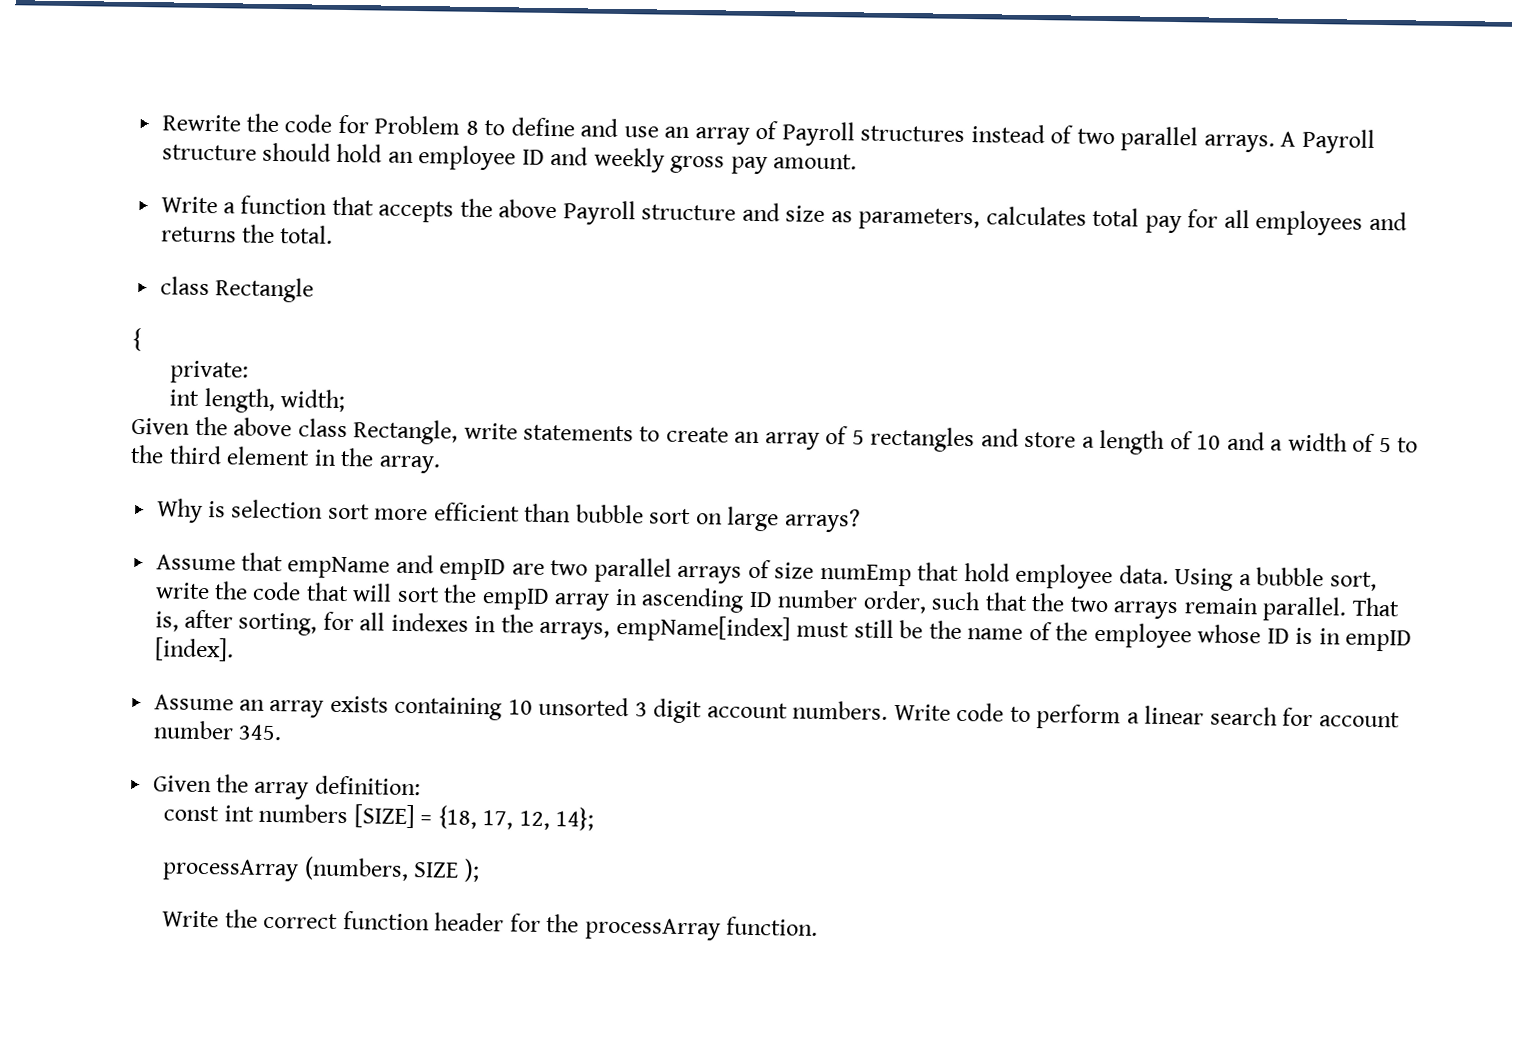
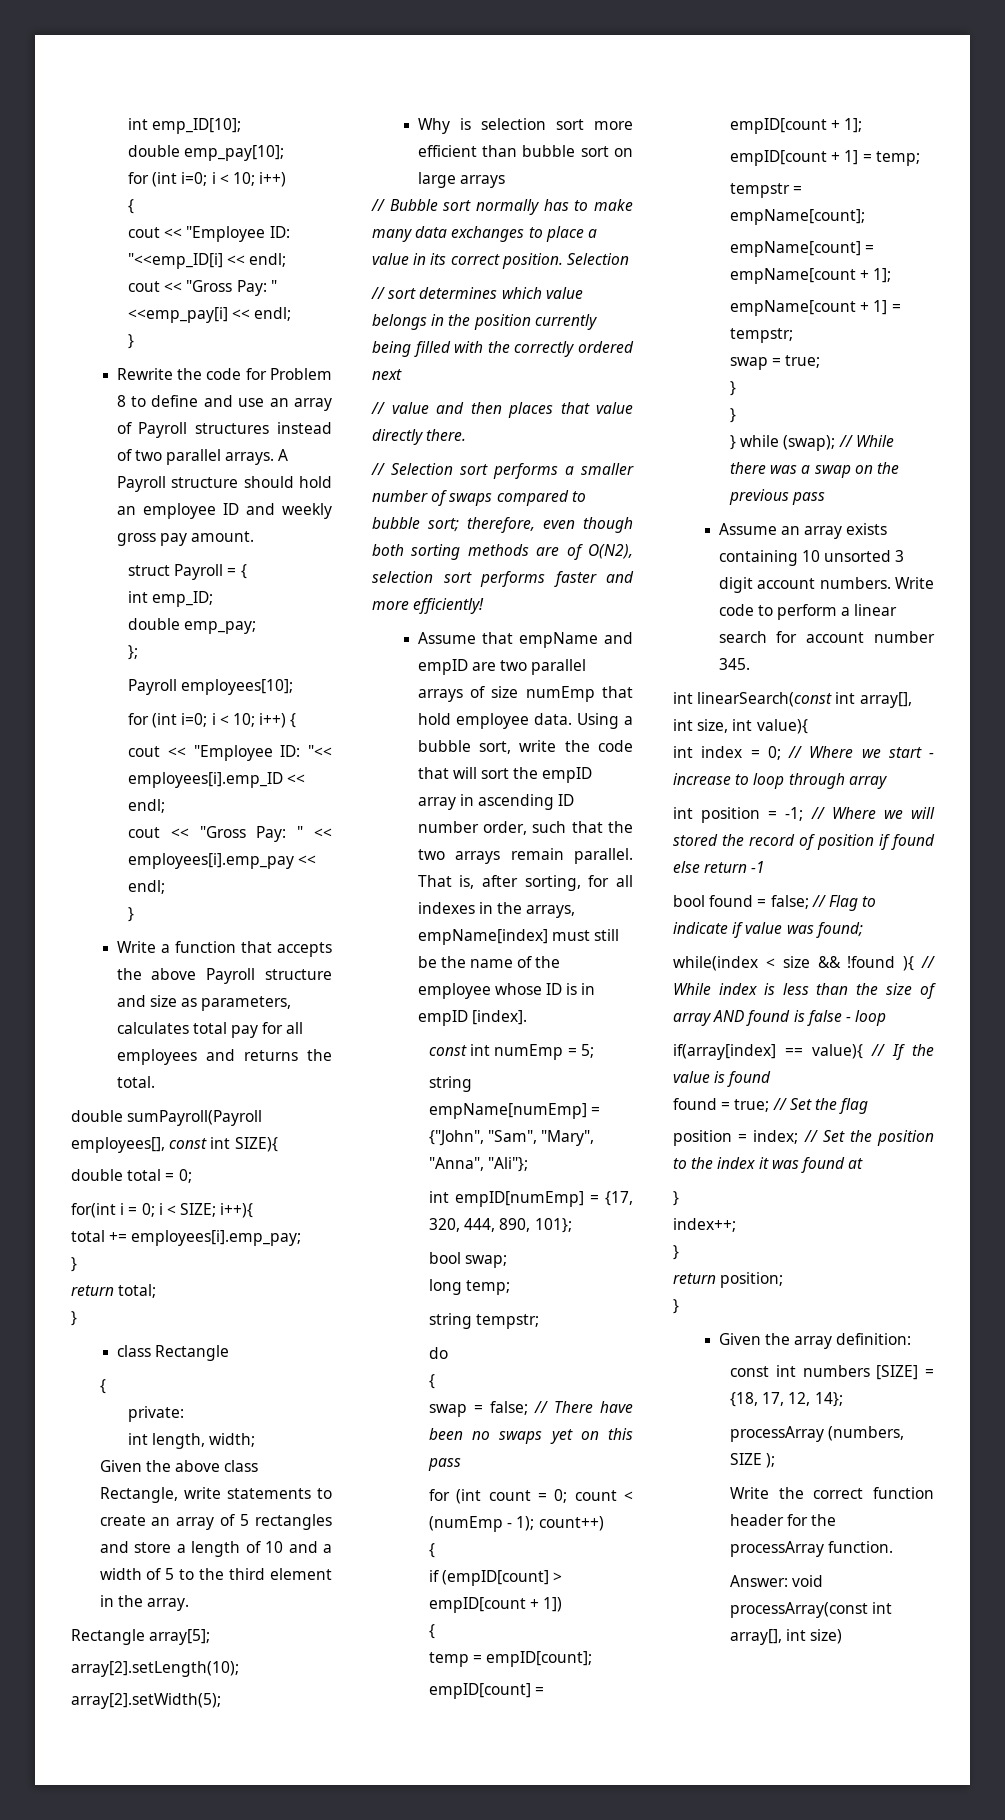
(161, 123) none -> [128,118,242,134] [128,145,285,161] [128,172,287,187] [128,199,135,214] [128,226,290,242] [128,253,287,269] [128,280,277,296] [128,307,292,323] [128,334,135,349] int emp_ID[10]; // double emp_pay[10]; // for (int i=0; i < 10; i++) // { // cout << "Employee ID: "<<emp_ID[i] << endl; // cout << "Gross Pay: " <<emp_pay[i] << endl; // } //
(858, 161) none -> [128,564,247,580] [128,591,214,607] [128,618,257,634] [128,645,139,660] [128,679,294,695] [128,713,297,728] [128,745,332,761] [128,772,306,788] [128,799,166,813] [128,826,332,842] [128,853,317,869] [128,880,166,894] [128,907,135,922] // struct Payroll = { // int emp_ID; // double emp_pay; // }; // Payroll employees[10]; // for (int i=0; i < 10; i++) { // cout << "Employee ID: "<< employees[i].emp_ID << endl; // cout << "Gross Pay: " << employees[i].emp_pay << endl; // }
(334, 234) none -> [71,1110,263,1126] [71,1137,278,1153] [71,1169,192,1183] [71,1203,254,1218] [71,1230,302,1246] [71,1257,77,1272] [71,1284,157,1298] [71,1311,77,1326] // double sumPayroll(Payroll employees[], const int SIZE){ // double total = 0; // for(int i = 0; i < SIZE; i++){ // total += employees[i].emp_pay; // } // return total; // }
(440, 464) none -> [71,1629,211,1645] [71,1661,239,1677] [71,1693,221,1709] // Rectangle array[5]; // array[2].setLength(10); // array[2].setWidth(5);
[783,508,861,533] arrays? -> [459,175,505,188] [371,199,633,215] [372,226,597,242] [372,253,629,269] [371,287,583,299] [372,314,597,330] [372,341,634,357] [372,369,402,380] [371,402,633,418] [372,429,467,445] [371,463,634,479] [372,490,586,506] [372,517,633,533] [372,544,633,560] [372,571,634,587] [372,598,485,614] arrays // // Bubble sort normally has to make many data exchanges to place a value in its correct position. Selection // // sort determines which value belongs in the position currently being filled with the correctly ordered next // // value and then places that value directly there. // // Selection sort performs a smaller number of swaps compared to bubble sort; therefore, even though both sorting methods are of O(N2), selection sort performs faster and more efficiently!
(234, 649) none -> [429,1044,594,1060] [429,1076,473,1092] [429,1103,601,1119] [429,1130,595,1146] [429,1157,529,1172] [429,1191,633,1207] [429,1218,572,1233] [429,1252,508,1268] [429,1279,511,1295] [429,1313,540,1329] [429,1347,449,1359] [429,1374,436,1389] [429,1401,633,1417] [429,1428,633,1444] [428,1458,462,1471] [429,1489,633,1504] [429,1516,604,1532] [429,1543,436,1558] [429,1570,563,1586] [429,1597,563,1613] [429,1624,436,1639] [429,1651,593,1667] [429,1683,545,1699] [730,118,863,134] [730,150,920,166] [730,183,803,198] [730,209,866,225] [730,241,875,257] [730,268,892,284] [730,300,901,316] [730,328,794,343] [730,355,821,370] [730,381,737,396] [730,408,737,423] [730,435,894,451] [730,462,900,478] [729,489,826,505] // const int numEmp = 5; // string empName[numEmp] = {"John", "Sam", "Mary", "Anna", "Ali"}; // int empID[numEmp] = {17, 320, 444, 890, 101}; // bool swap; // long temp; // string tempstr; // do // { // swap = false; // There have been no swaps yet on this pass // for (int count = 0; count < (numEmp - 1); count++) // { // if (empID[count] > empID[count + 1]) // { // temp = empID[count]; // empID[count] = empID[count + 1]; // empID[count + 1] = temp; // tempstr = empName[count]; // empName[count] = empName[count + 1]; // empName[count + 1] = tempstr; // swap = true; // } // } // } while (swap); // While there was a swap on the previous pass
(283, 732) none -> [673,692,912,708] [673,719,808,734] [673,746,934,760] [673,773,887,789] [673,807,935,823] [673,834,935,850] [673,861,766,873] [673,895,877,911] [673,922,863,938] [673,956,935,971] [673,983,936,999] [673,1010,887,1026] [673,1044,934,1060] [673,1071,772,1087] [673,1098,869,1114] [673,1130,934,1146] [673,1157,864,1173] [673,1191,679,1206] [673,1218,736,1232] [673,1245,679,1260] [673,1272,784,1288] [673,1299,679,1314] // int linearSearch(const int array[], int size, int value){ // int index = 0; // Where we start - increase to loop through array // int position = -1; // Where we will stored the record of position if found else return -1 // bool found = false; // Flag to indicate if value was found; // while(index < size && !found ){ // While index is less than the size of array AND found is false - loop // if(array[index] == value){ // If the value is found // found = true; // Set the flag // position = index; // Set the position to the index it was found at // } // index++; // } // return position; // }
(819, 926) none -> [730,1575,824,1587] [730,1602,893,1618] [730,1629,843,1645] // Answer: void processArray(const int array[], int size)

